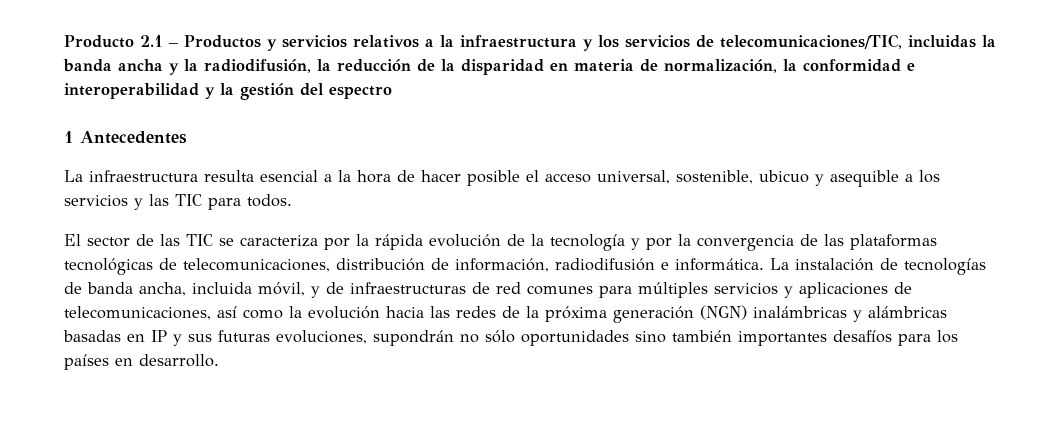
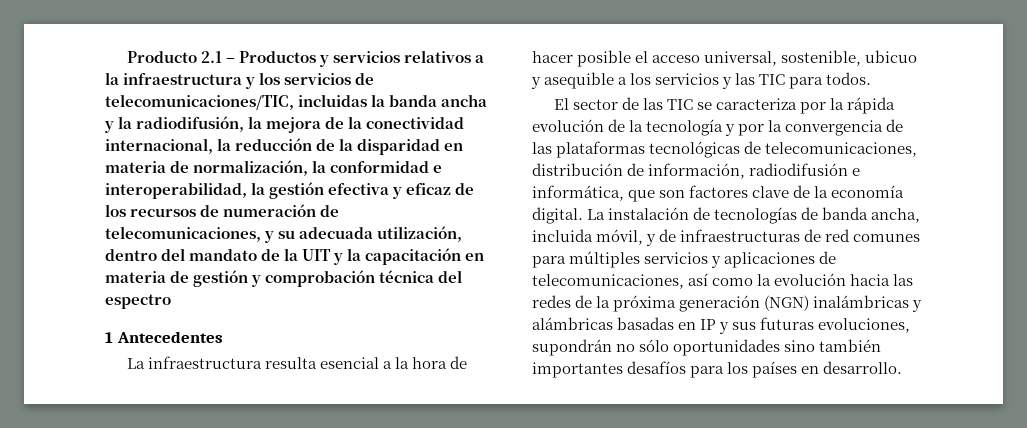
(331, 65) none -> [266,116,465,133] [105,138,232,154] mejora de la conectividad internacional, la
[64,83,294,100] interoperabilidad y la gestión -> [105,182,475,199] [105,204,340,217] [105,226,463,243] [105,248,485,265] [105,270,435,287] interoperabilidad, la gestión efectiva y eficaz de los recursos de numeración de telecomunicaciones, y su adecuada utilización, dentro del mandato de la UIT y la capacitación en materia de gestión y comprobación técnica
[675,258,764,271] informática. -> [532,185,905,202] [532,207,583,224] informática, que son factores clave de la economía digital.

